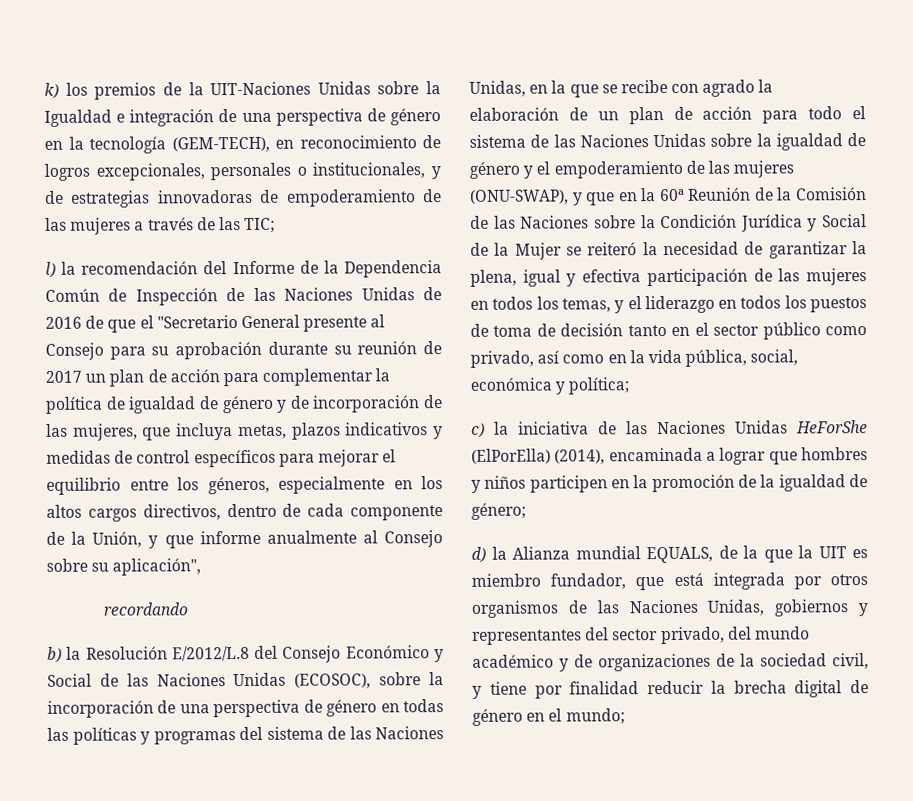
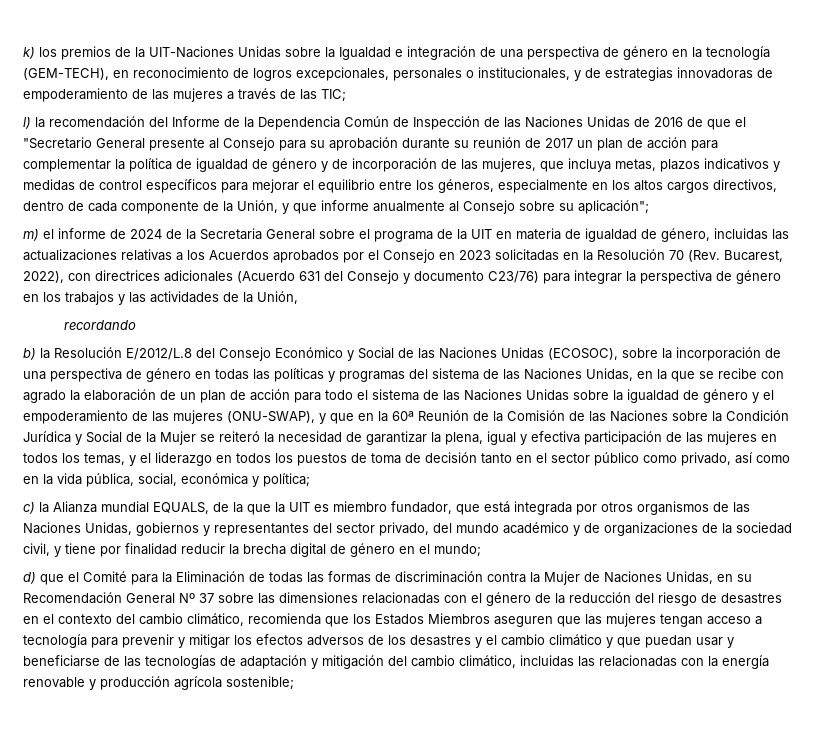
[112,558,202,576] aplicación", -> [578,200,649,214] [23,228,789,242] [23,249,783,263] [23,270,781,284] [23,291,298,305] aplicación"; // m) el informe de 2024 de la Secretaria General sobre el programa de la UIT en materia de igualdad de género, incluidas las actualizaciones relativas a los Acuerdos aprobados por el Consejo en 2023 solicitadas en la Resolución 70 (Rev. Bucarest, 2022), con directrices adicionales (Acuerdo 631 del Consejo y documento C23/76) para integrar la perspectiva de género en los trabajos y las actividades de la Unión,
[518,420,868,435] [471,447,868,465] [471,474,868,493] [471,502,526,520] [471,546,507,563] iniciativa de las Naciones Unidas HeForShe (ElPorElla) (2014), encaminada a lograr que hombres y niños participen en la promoción de la igualdad de género; // d) la -> (49, 507) none
(625, 716) none -> [23,571,752,585] [23,592,782,606] [23,613,762,627] [23,634,734,648] [23,655,769,669] [23,676,294,690] // d) que el Comité para la Eliminación de todas las formas de discriminación contra la Mujer de Naciones Unidas, en su Recomendación General Nº 37 sobre las dimensiones relacionadas con el género de la reducción del riesgo de desastres en el contexto del cambio climático, recomienda que los Estados Miembros aseguren que las mujeres tengan acceso a tecnología para prevenir y mitigar los efectos adversos de los desastres y el cambio climático y que puedan usar y beneficiarse de las tecnologías de adaptación y mitigación del cambio climático, incluidas las relacionadas con la energía renovable y producción agrícola sostenible;

